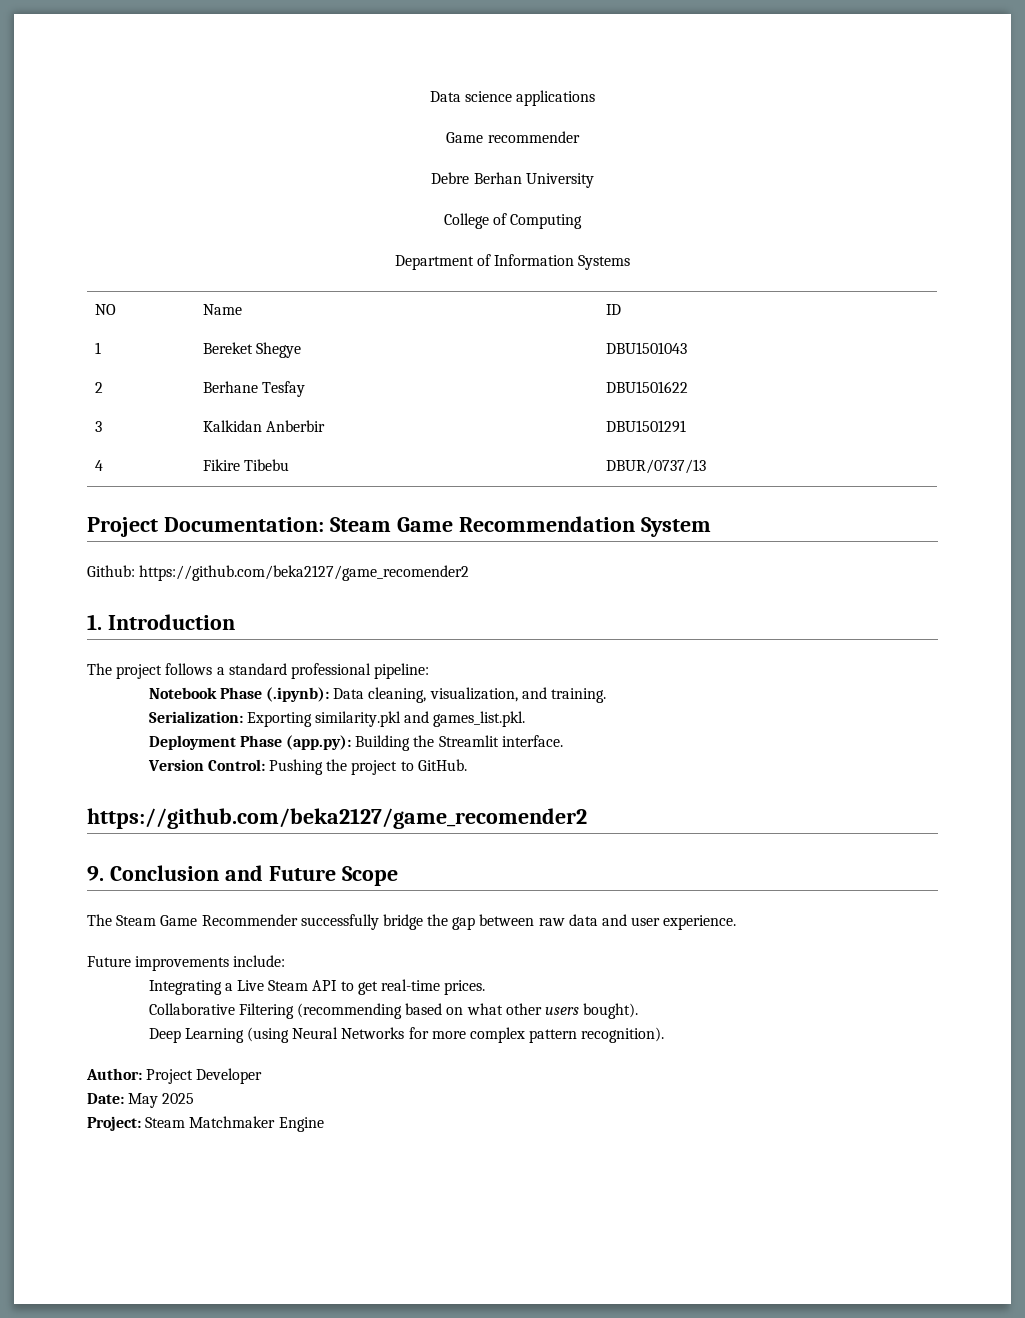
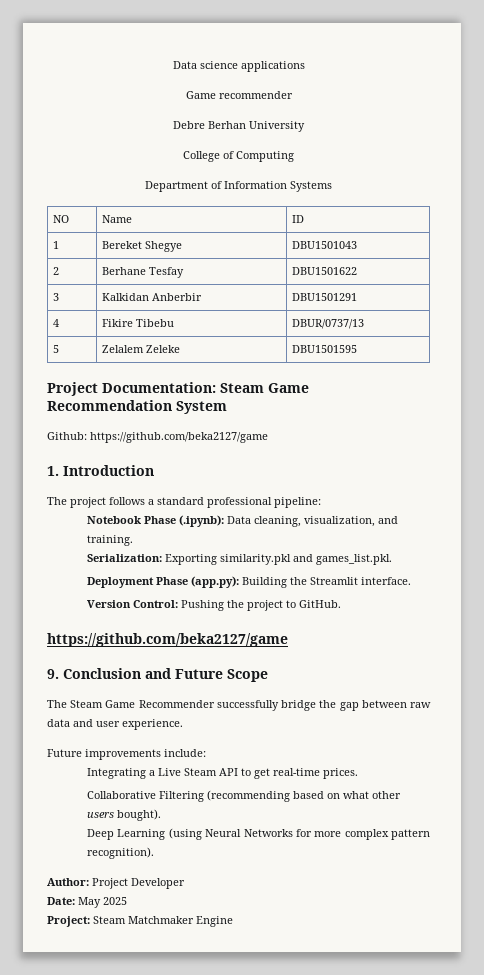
(706, 466) none -> [53,345,60,353] [102,345,181,353] [292,345,358,353] // 5 | Zelalem Zeleke | DBU1501595
[139,565,470,581] https://github.com/beka2127/game_recomender2 -> [90,432,268,443] https://github.com/beka2127/game
[87,808,587,829] https://github.com/beka2127/game_recomender2 -> [47,633,288,647] https://github.com/beka2127/game

